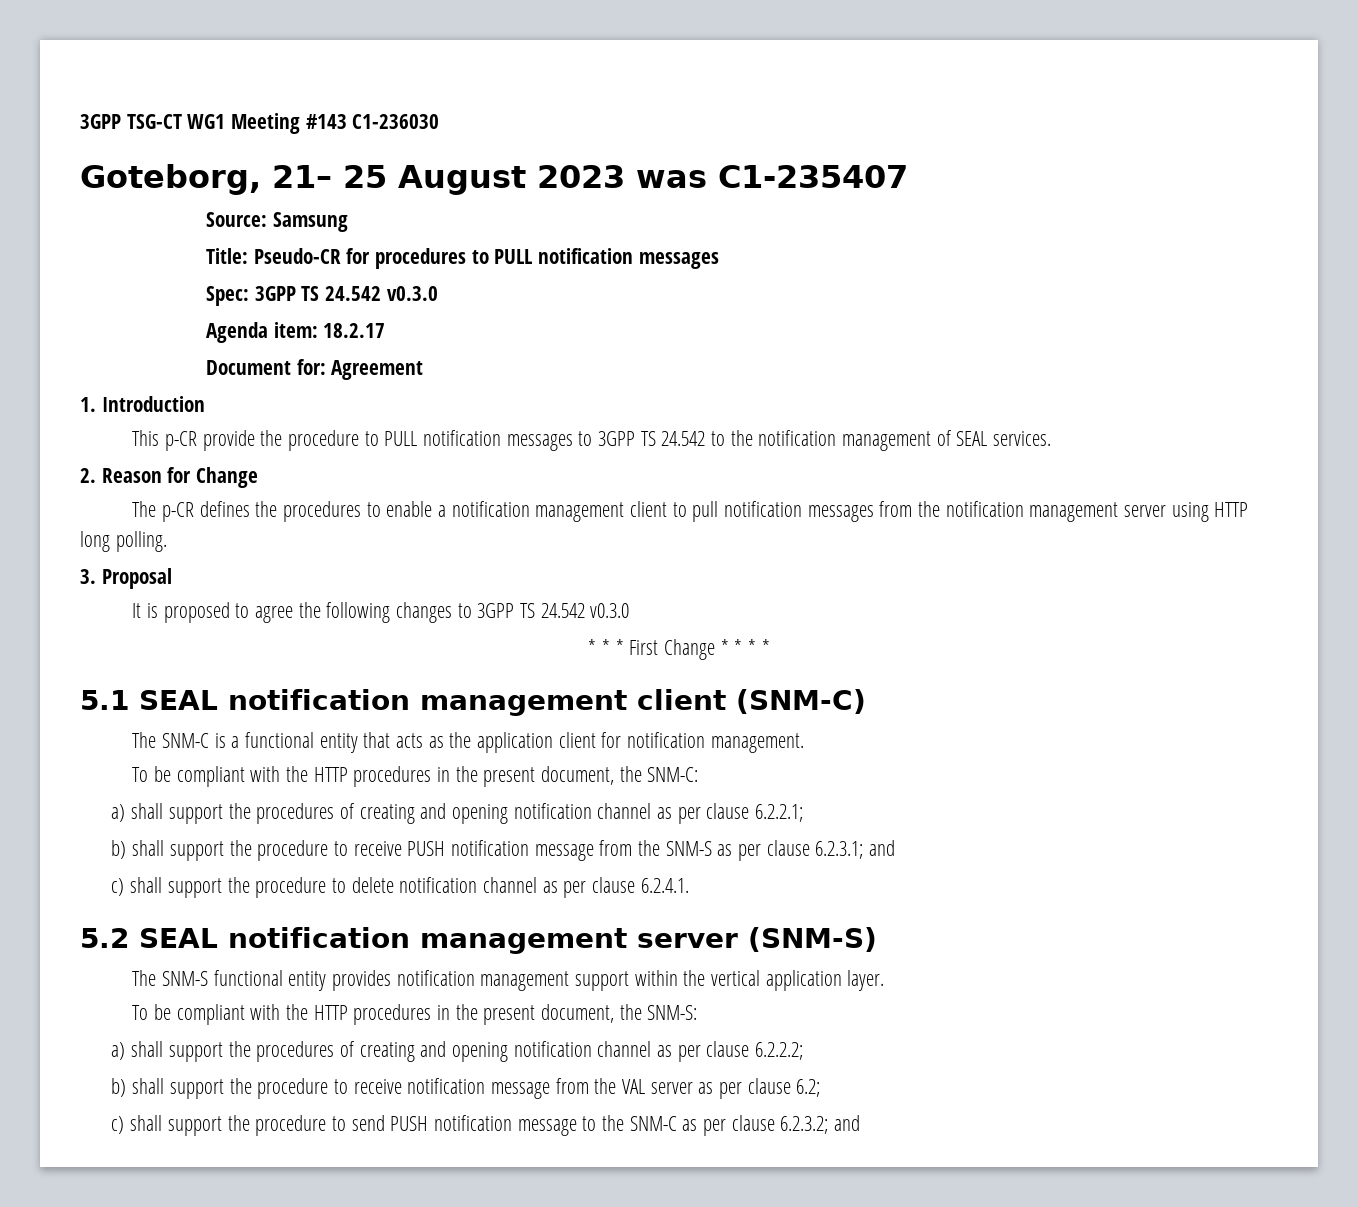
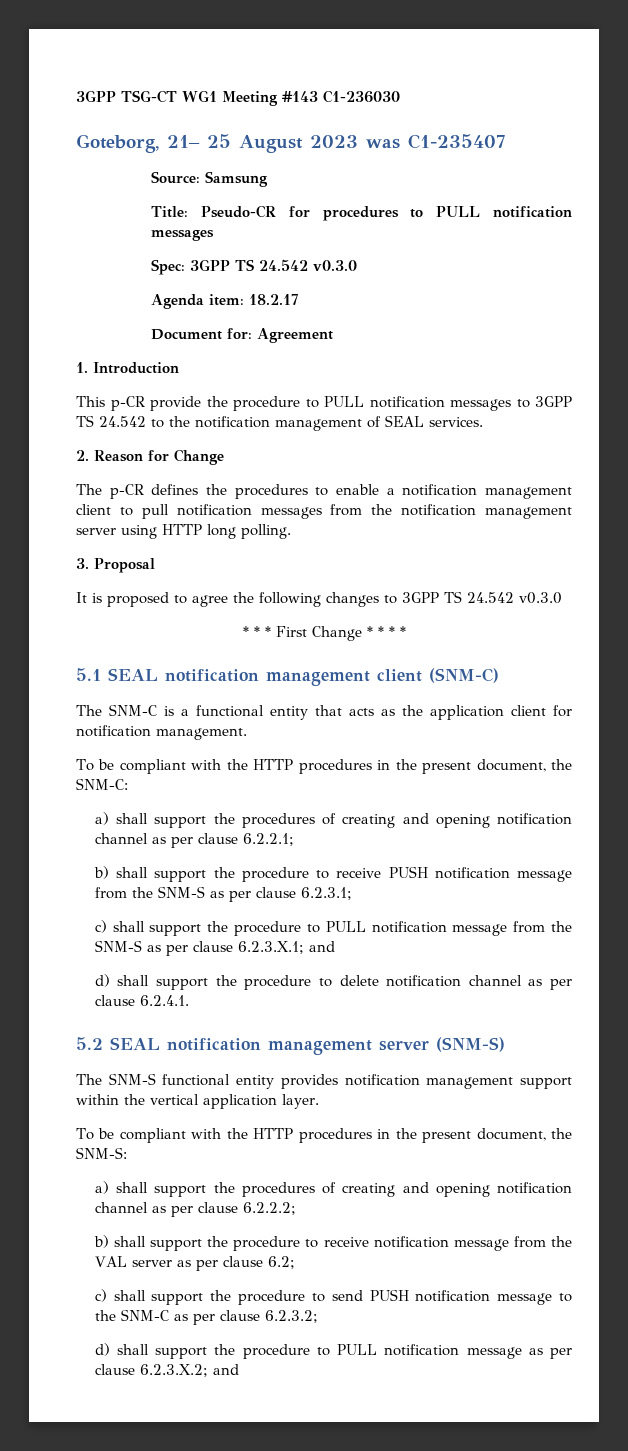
(864, 850) none -> [94,920,572,936] [94,940,304,956] // c) shall support the procedure to PULL notification message from the SNM-S as per clause 6.2.3.X.1;
[111,878,125,896] c) -> [94,974,110,987] d)
(829, 1125) none -> [94,1343,572,1359] [94,1364,208,1377] // d) shall support the procedure to PULL notification message as per clause 6.2.3.X.2;

